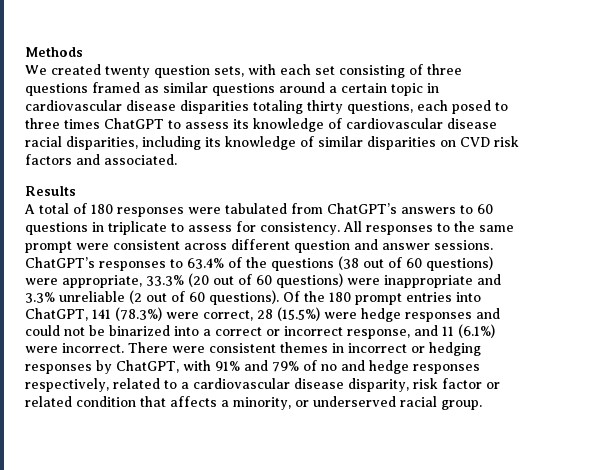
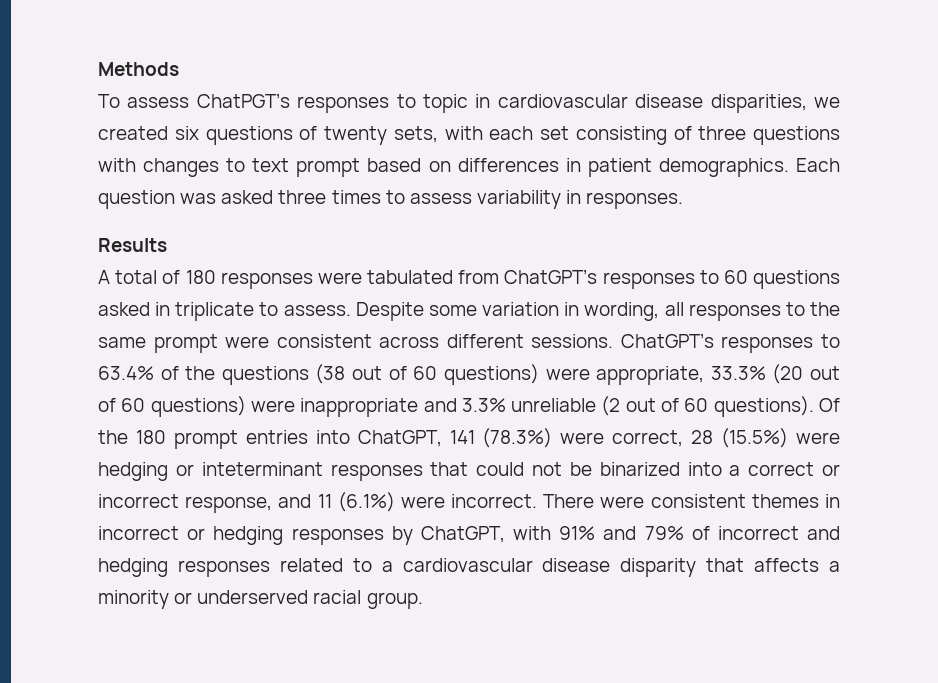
[25,64,210,78] We created twenty question -> [98,93,840,113] [98,126,387,145] To assess ChatPGT’s responses to topic in cardiovascular disease disparities, we created six questions of twenty
[92,82,439,96] [25,100,508,114] framed as similar questions around a certain topic in cardiovascular disease disparities totaling thirty questions, each posed to -> [98,158,841,177] [98,190,274,209] with changes to text prompt based on differences in patient demographics. Each question was asked
[104,118,497,132] [25,136,519,150] [25,154,177,165] ChatGPT to assess its knowledge of cardiovascular disease racial disparities, including its knowledge of similar disparities on CVD risk factors and associated. -> [385,190,684,209] to assess variability in responses.
[401,207,456,214] answers -> [602,272,695,289] responses
(88, 228) none -> [98,302,150,316] asked
[188,221,362,235] assess for consistency. All -> [283,302,684,321] assess. Despite some variation in wording, all
[294,239,430,253] question and answer -> (524, 341) none
[361,308,500,322] hedge responses and -> [98,462,469,481] hedging or inteterminant responses that
[321,360,480,374] [25,378,109,392] no and hedge responses respectively, -> [717,526,840,540] [98,558,270,577] incorrect and hedging responses
[348,378,500,392] [25,396,136,407] disparity, risk factor or related condition -> [620,558,697,577] disparity
[233,397,291,410] minority, -> [98,590,169,609] minority

